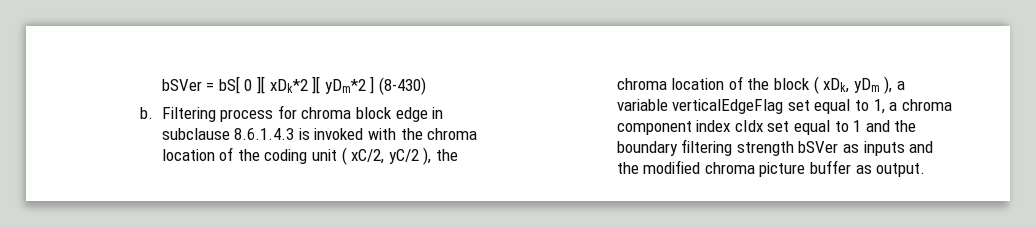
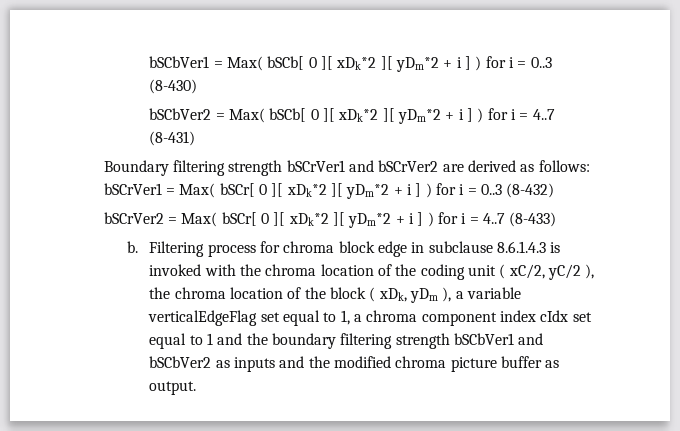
[161,76,426,95] bSVer = bS[ 0 ][ xDk*2 ][ yDm*2 ] (8-430) -> [149,56,552,72] [149,79,198,94] [149,108,555,124] [149,131,196,146] [103,160,590,176] [103,183,555,199] [103,212,557,228] bSCbVer1 = Max( bSCb[ 0 ][ xDk*2 ][ yDm*2 + i ] ) for i = 0..3 (8-430) // bSCbVer2 = Max( bSCb[ 0 ][ xDk*2 ][ yDm*2 + i ] ) for i = 4..7 (8-431) // Boundary filtering strength bSCrVer1 and bSCrVer2 are derived as follows: bSCrVer1 = Max( bSCr[ 0 ][ xDk*2 ][ yDm*2 + i ] ) for i = 0..3 (8-432) // bSCrVer2 = Max( bSCr[ 0 ][ xDk*2 ][ yDm*2 + i ] ) for i = 4..7 (8-433)
[798,141,839,153] bSVer -> [454,333,544,345] [149,356,212,368] bSCbVer1 and bSCbVer2

